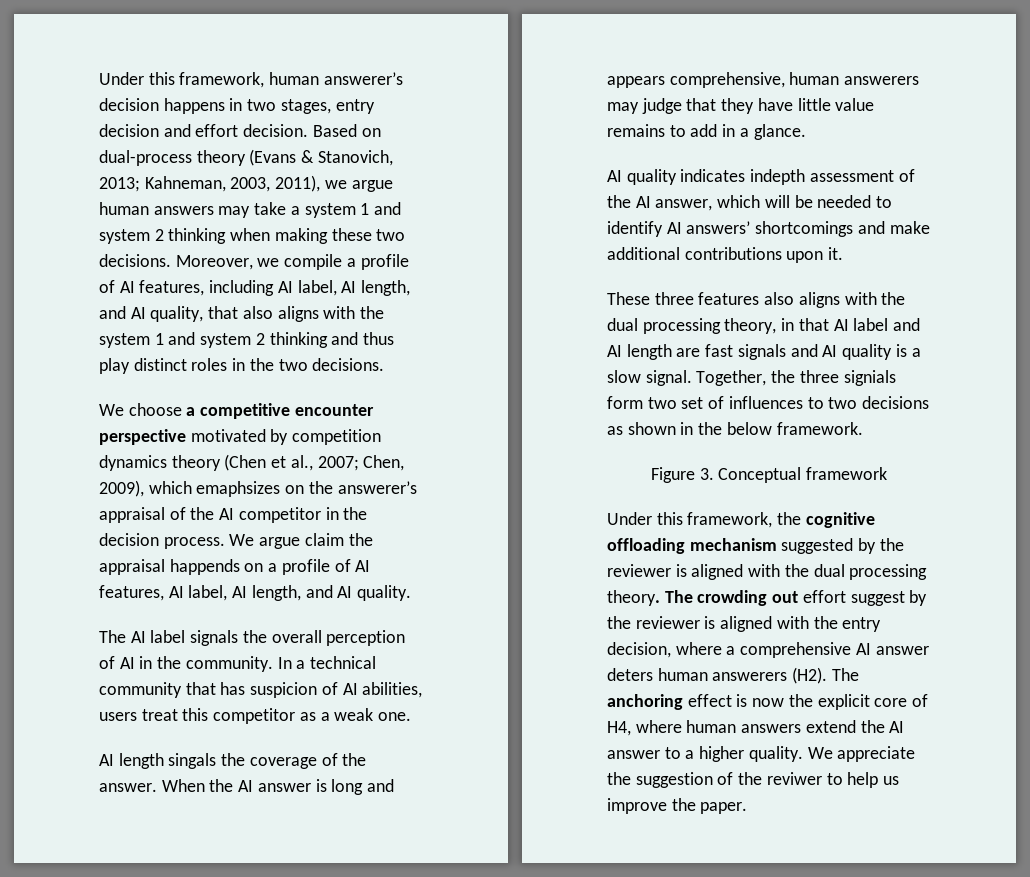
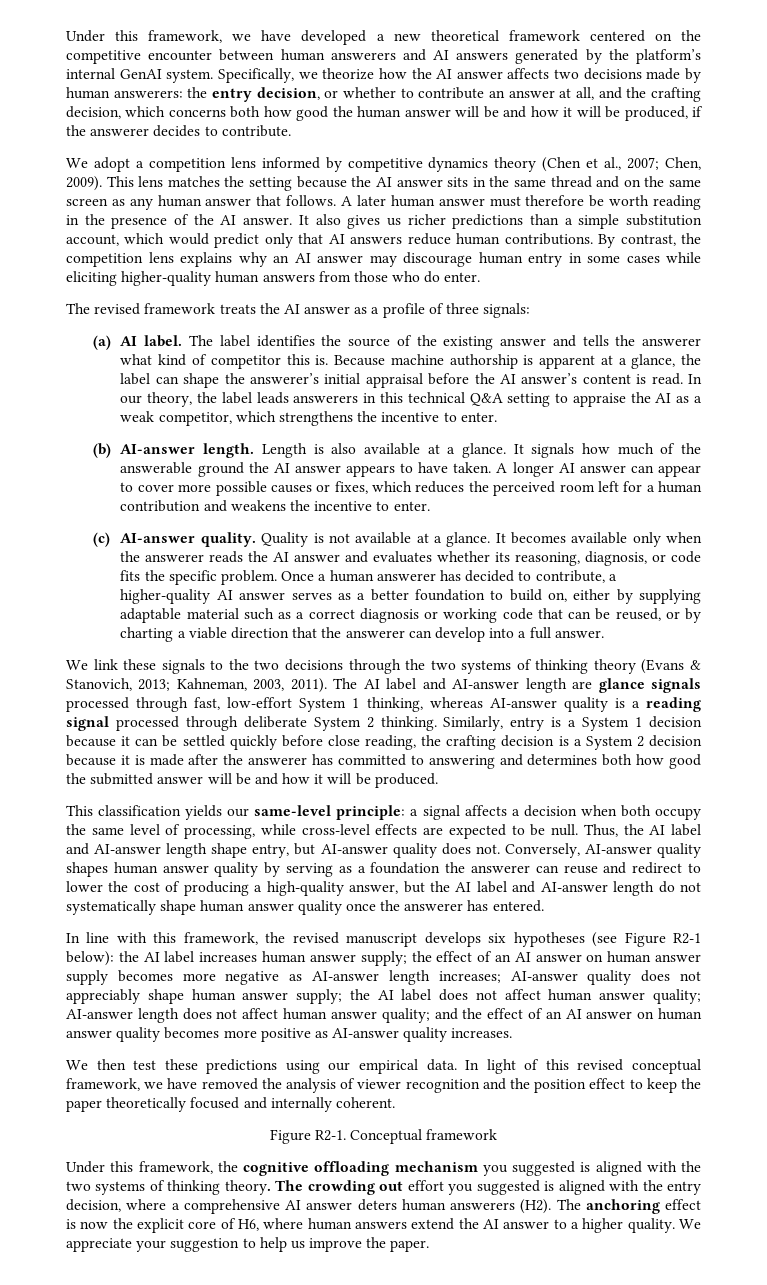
[99,72,403,88] [99,98,375,114] [99,124,381,137] [99,150,192,166] Under this framework, human answerer’s decision happens in two stages, entry decision and effort decision. Based on dual-process -> [66,30,702,45] [66,49,701,64] [66,68,701,83] [66,87,701,102] [66,106,704,121] [66,125,291,137] [66,157,702,172] [66,176,701,191] [66,195,702,210] [66,214,702,229] [66,233,701,248] [66,252,701,267] [66,271,481,286] [66,303,531,318] [93,335,701,350] [120,354,701,369] [120,373,702,388] [120,392,703,407] [120,411,497,426] [93,443,702,458] [120,462,702,477] [120,481,703,496] [120,500,430,512] [93,532,703,547] [120,551,702,566] [120,570,617,585] [120,589,702,604] [120,608,702,623] [120,627,604,642] [66,659,589,674] Under this framework, we have developed a new theoretical framework centered on the competitive encounter between human answerers and AI answers generated by the platform’s internal GenAI system. Specifically, we theorize how the AI answer affects two decisions made by human answerers: the entry decision, or whether to contribute an answer at all, and the crafting decision, which concerns both how good the human answer will be and how it will be produced, if the answerer decides to contribute. // We adopt a competition lens informed by competitive dynamics theory (Chen et al., 2007; Chen, 2009). This lens matches the setting because the AI answer sits in the same thread and on the same screen as any human answer that follows. A later human answer must therefore be worth reading in the presence of the AI answer. It also gives us richer predictions than a simple substitution account, which would predict only that AI answers reduce human contributions. By contrast, the competition lens explains why an AI answer may discourage human entry in some cases while eliciting higher-quality human answers from those who do enter. // The revised framework treats the AI answer as a profile of three signals: // (a) AI label. The label identifies the source of the existing answer and tells the answerer what kind of competitor this is. Because machine authorship is apparent at a glance, the label can shape the answerer’s initial appraisal before the AI answer’s content is read. In our theory, the label leads answerers in this technical Q&A setting to appraise the AI as a weak competitor, which strengthens the incentive to enter. // (b) AI-answer length. Length is also available at a glance. It signals how much of the answerable ground the AI answer appears to have taken. A longer AI answer can appear to cover more possible causes or fixes, which reduces the perceived room left for a human contribution and weakens the incentive to enter. // (c) AI-answer quality. Quality is not available at a glance. It becomes available only when the answerer reads the AI answer and evaluates whether its reasoning, diagnosis, or code fits the specific problem. Once a human answerer has decided to contribute, a higher-quality AI answer serves as a better foundation to build on, either by supplying adaptable material such as a correct diagnosis or working code that can be reused, or by charting a viable direction that the answerer can develop into a full answer. // We link these signals to the two decisions through the two systems of thinking
[275,175,393,192] [99,202,402,218] [99,228,406,244] [99,254,409,270] [99,280,411,296] [99,306,385,322] [99,332,395,348] [99,358,385,374] [99,403,374,419] [99,429,382,445] [99,454,405,471] [99,480,417,497] [99,507,368,523] [99,533,373,549] [99,559,371,575] [99,585,412,601] [99,630,406,646] [99,656,377,672] [99,682,423,698] [99,708,412,724] [99,753,367,769] [99,779,395,795] [607,72,920,88] [607,98,875,114] [607,124,806,140] [607,169,915,185] [607,195,893,211] [607,221,930,237] [607,247,844,263] [607,292,906,308] [607,318,921,334] [607,344,921,360] [607,370,896,386] [607,396,930,409] [607,422,863,435] [650,467,714,483] 2011), we argue human answers may take a system 1 and system 2 thinking when making these two decisions. Moreover, we compile a profile of AI features, including AI label, AI length, and AI quality, that also aligns with the system 1 and system 2 thinking and thus play distinct roles in the two decisions. // We choose a competitive encounter perspective motivated by competition dynamics theory (Chen et al., 2007; Chen, 2009), which emaphsizes on the answerer’s appraisal of the AI competitor in the decision process. We argue claim the appraisal happends on a profile of AI features, AI label, AI length, and AI quality. // The AI label signals the overall perception of AI in the community. In a technical community that has suspicion of AI abilities, users treat this competitor as a weak one. // AI length singals the coverage of the answer. When the AI answer is long and appears comprehensive, human answerers may judge that they have little value remains to add in a glance. // AI quality indicates indepth assessment of the AI answer, which will be needed to identify AI answers’ shortcomings and make additional contributions upon it. // These three features also aligns with the dual processing theory, in that AI label and AI length are fast signals and AI quality is a slow signal. Together, the three signials form two set of influences to two decisions as shown in the below framework. // Figure 3. -> [290,678,701,693] [66,697,702,712] [66,716,702,731] [66,735,702,750] [66,754,702,769] [66,773,438,788] [66,805,702,820] [66,824,701,839] [66,843,701,858] [66,862,701,877] [66,881,701,896] [66,900,544,915] [66,932,701,947] [66,951,701,966] [66,970,701,985] [66,989,701,1004] [66,1008,702,1023] [66,1027,513,1042] [66,1059,701,1074] [66,1078,701,1093] [66,1097,395,1112] [269,1129,346,1144] 2011). The AI label and AI-answer length are glance signals processed through fast, low-effort System 1 thinking, whereas AI-answer quality is a reading signal processed through deliberate System 2 thinking. Similarly, entry is a System 1 decision because it can be settled quickly before close reading, the crafting decision is a System 2 decision because it is made after the answerer has committed to answering and determines both how good the submitted answer will be and how it will be produced. // This classification yields our same-level principle: a signal affects a decision when both occupy the same level of processing, while cross-level effects are expected to be null. Thus, the AI label and AI-answer length shape entry, but AI-answer quality does not. Conversely, AI-answer quality shapes human answer quality by serving as a foundation the answerer can reuse and redirect to lower the cost of producing a high-quality answer, but the AI label and AI-answer length do not systematically shape human answer quality once the answerer has entered. // In line with this framework, the revised manuscript develops six hypotheses (see Figure R2-1 below): the AI label increases human answer supply; the effect of an AI answer on human answer supply becomes more negative as AI-answer length increases; AI-answer quality does not appreciably shape human answer supply; the AI label does not affect human answer quality; AI-answer length does not affect human answer quality; and the effect of an AI answer on human answer quality becomes more positive as AI-answer quality increases. // We then test these predictions using our empirical data. In light of this revised conceptual framework, we have removed the analysis of viewer recognition and the position effect to keep the paper theoretically focused and internally coherent. // Figure R2-1.
[781,538,904,554] [607,564,928,580] suggested by the reviewer is aligned with the dual processing -> [482,1161,701,1176] [66,1180,221,1195] you suggested is aligned with the two systems of thinking
[850,590,928,606] [607,616,700,629] suggest by the reviewer -> [448,1180,540,1195] you suggested
[607,721,631,736] H4, -> [238,1219,259,1231] H6,
[607,772,822,788] the suggestion of the reviwer -> [136,1238,240,1252] your suggestion

